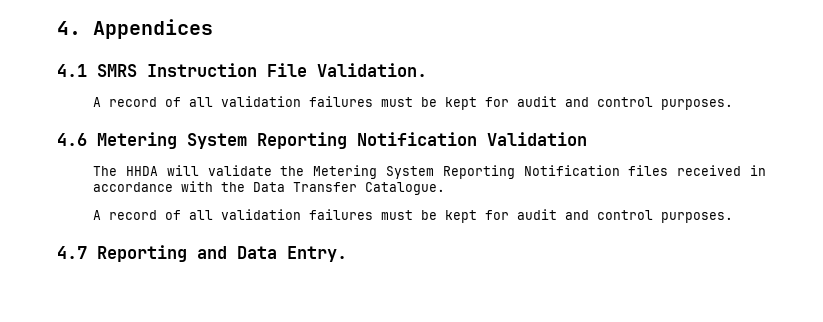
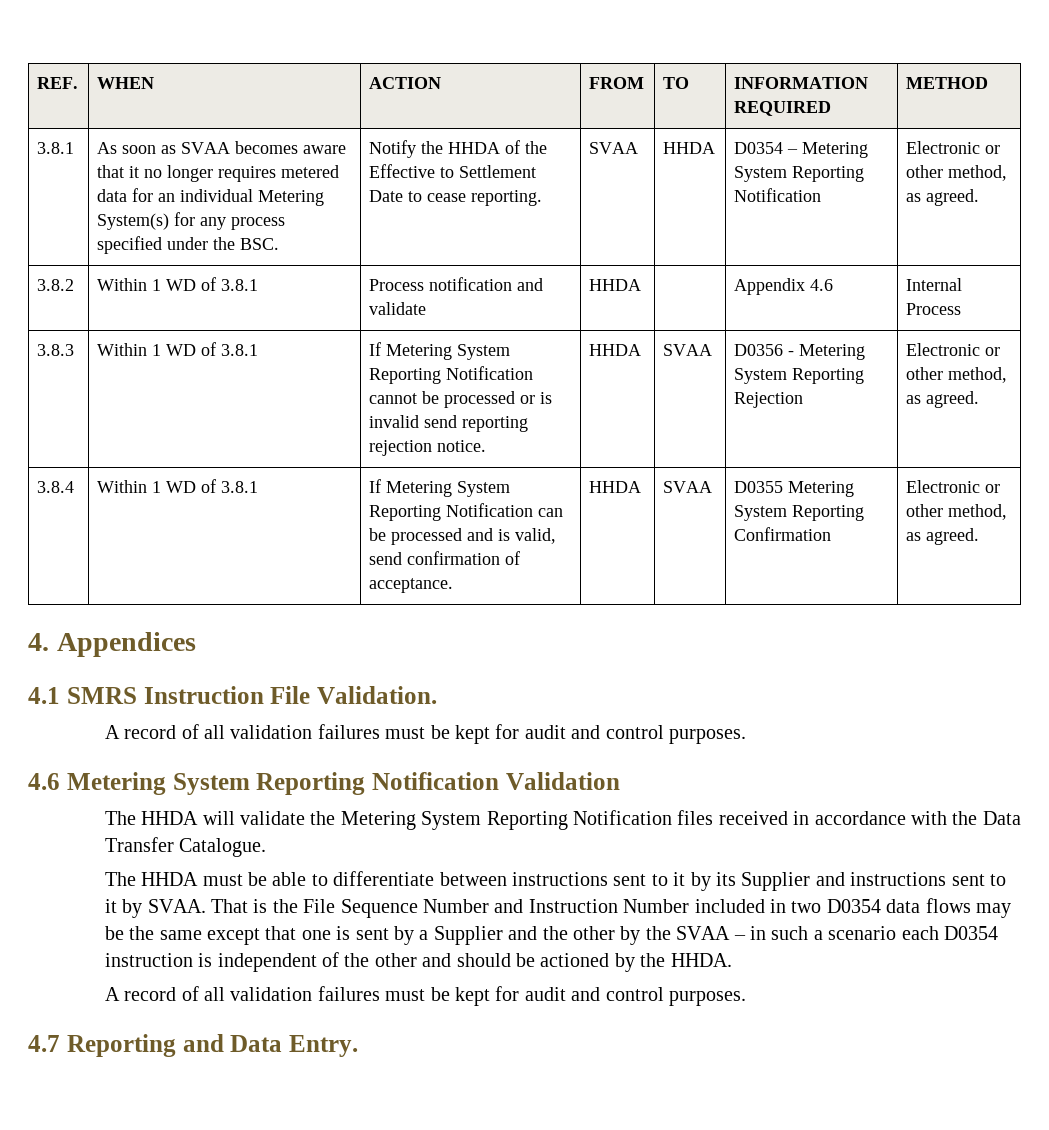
(57, 28) none -> [37,77,79,89] [97,77,155,89] [369,77,442,89] [589,77,645,89] [663,77,690,89] [734,77,869,89] [734,101,832,116] [906,77,989,89] [37,142,75,154] [97,141,347,154] [97,165,340,182] [97,188,325,206] [97,212,286,230] [97,236,280,254] [369,140,548,158] [369,164,537,178] [369,190,543,206] [589,142,639,154] [663,142,716,154] [734,142,869,158] [734,166,865,182] [734,188,822,202] [906,141,1001,154] [906,165,1008,181] [906,189,980,206] [37,279,75,291] [97,277,259,291] [369,277,544,291] [369,302,427,315] [589,279,642,291] [734,278,834,295] [906,278,963,291] [906,303,962,315] [37,344,75,356] [97,342,259,356] [369,342,511,360] [369,366,534,384] [369,391,553,408] [369,415,529,432] [369,440,487,456] [589,344,642,356] [663,344,713,356] [734,344,866,360] [734,368,865,384] [734,392,804,408] [906,343,1001,356] [906,367,1008,383] [906,391,980,408] [37,481,75,493] [97,479,259,493] [369,479,511,497] [369,503,564,521] [369,528,557,545] [369,551,521,565] [369,578,454,593] [589,481,642,493] [663,481,713,493] [734,481,855,497] [734,505,865,521] [734,527,832,541] [906,480,1001,493] [906,504,1008,520] [906,528,980,545] REF. | WHEN | ACTION | FROM | TO | INFORMATION REQUIRED | METHOD // 3.8.1 | As soon as SVAA becomes aware that it no longer requires metered data for an individual Metering System(s) for any process specified under the BSC. | Notify the HHDA of the Effective to Settlement Date to cease reporting. | SVAA | HHDA | D0354 – Metering System Reporting Notification | Electronic or other method, as agreed. // 3.8.2 | Within 1 WD of 3.8.1 | Process notification and validate | HHDA | | Appendix 4.6 | Internal Process // 3.8.3 | Within 1 WD of 3.8.1 | If Metering System Reporting Notification cannot be processed or is invalid send reporting rejection notice. | HHDA | SVAA | D0356 - Metering System Reporting Rejection | Electronic or other method, as agreed. // 3.8.4 | Within 1 WD of 3.8.1 | If Metering System Reporting Notification can be processed and is valid, send confirmation of acceptance. | HHDA | SVAA | D0355 Metering System Reporting Confirmation | Electronic or other method, as agreed. //
(446, 188) none -> [104,871,1007,891] [104,898,1012,918] [104,926,999,945] [104,952,732,972] // The HHDA must be able to differentiate between instructions sent to it by its Supplier and instructions sent to it by SVAA. That is the File Sequence Number and Instruction Number included in two D0354 data flows may be the same except that one is sent by a Supplier and the other by the SVAA – in such a scenario each D0354 instruction is independent of the other and should be actioned by the HHDA.

